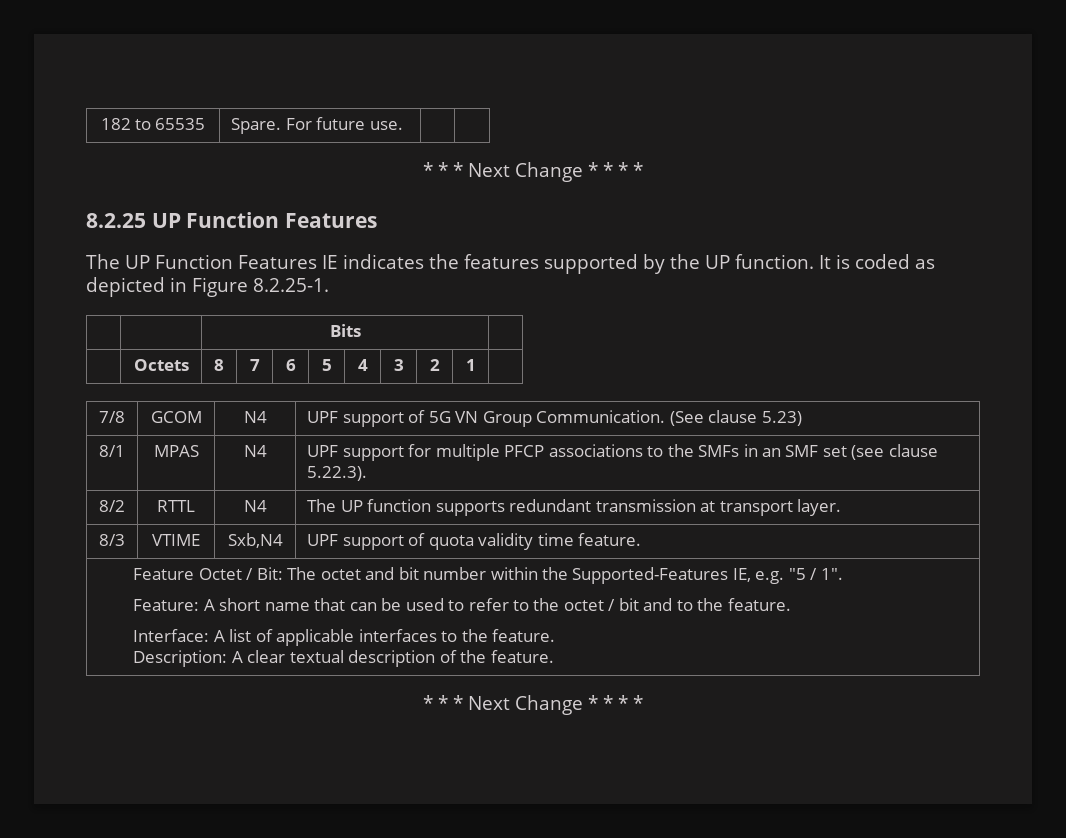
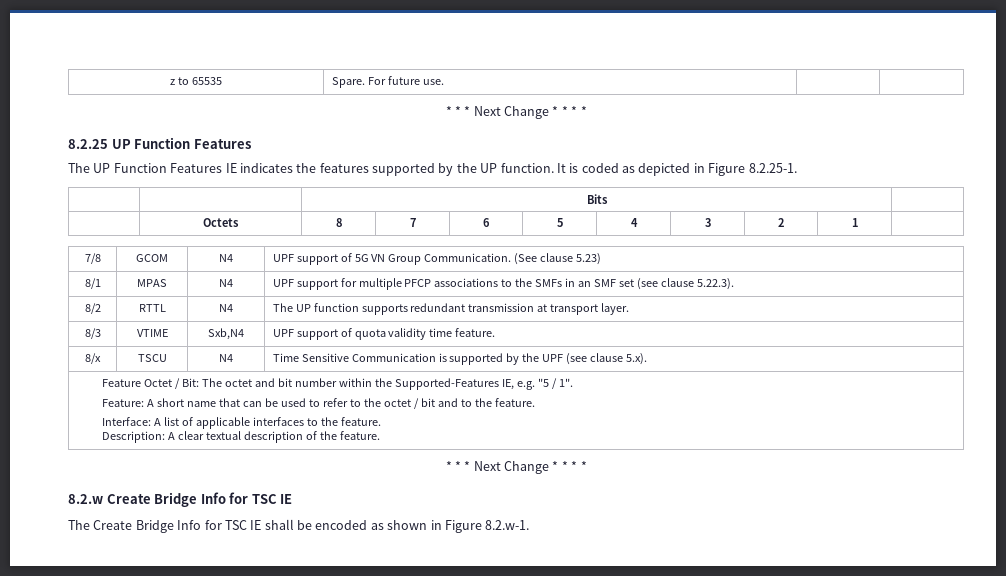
[100,118,131,130] 182 -> [170,79,176,85] z
(642, 539) none -> [85,353,101,364] [137,354,167,362] [219,354,233,362] [272,353,648,365] // 8/x | TSCU | N4 | Time Sensitive Communication is supported by the UPF (see clause 5.x).
(643, 702) none -> [68,492,293,507] [68,519,530,533] // 8.2.w Create Bridge Info for TSC IE // The Create Bridge Info for TSC IE shall be encoded as shown in Figure 8.2.w-1.

